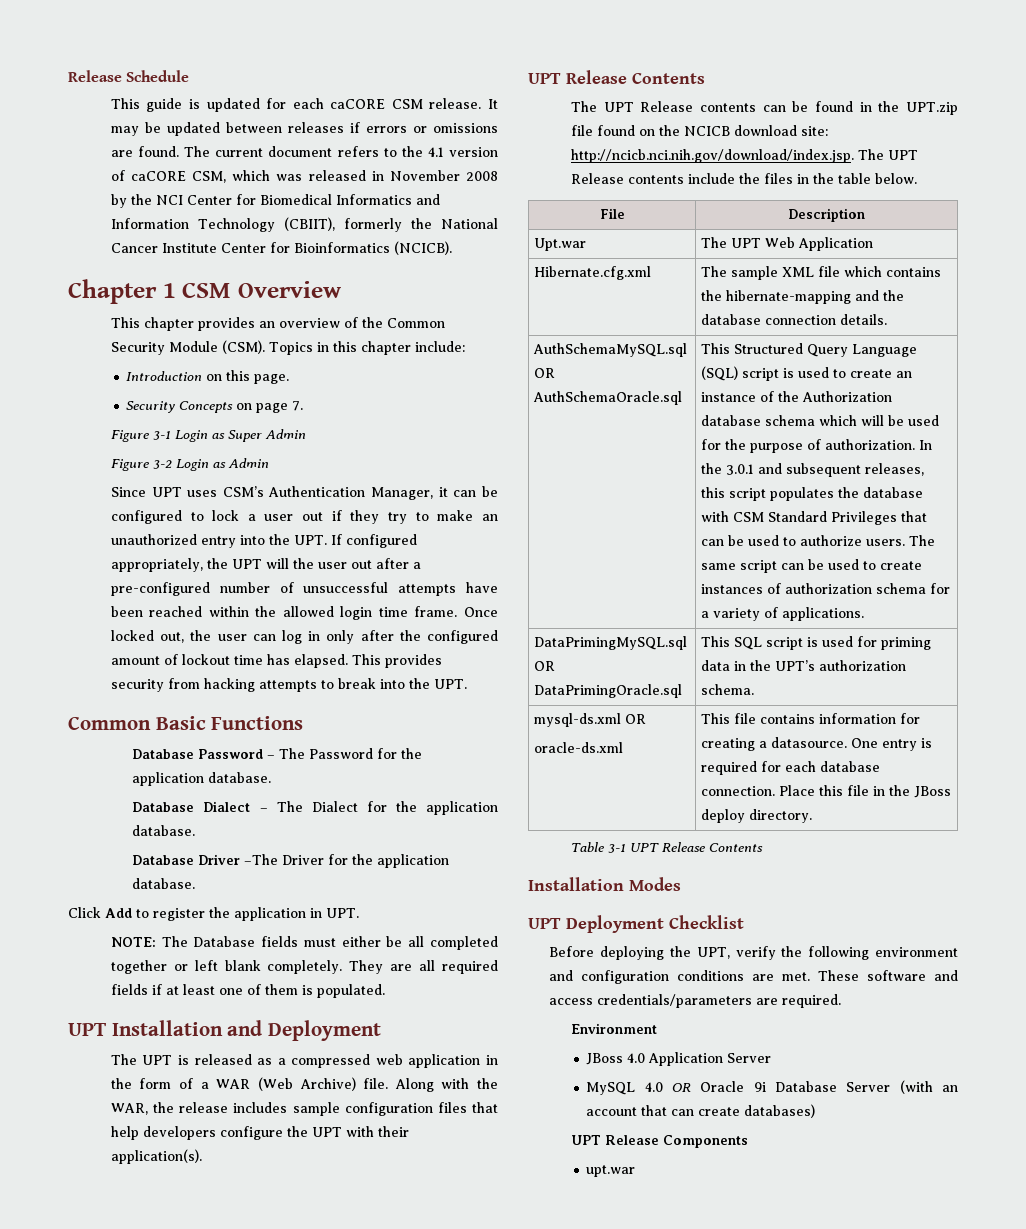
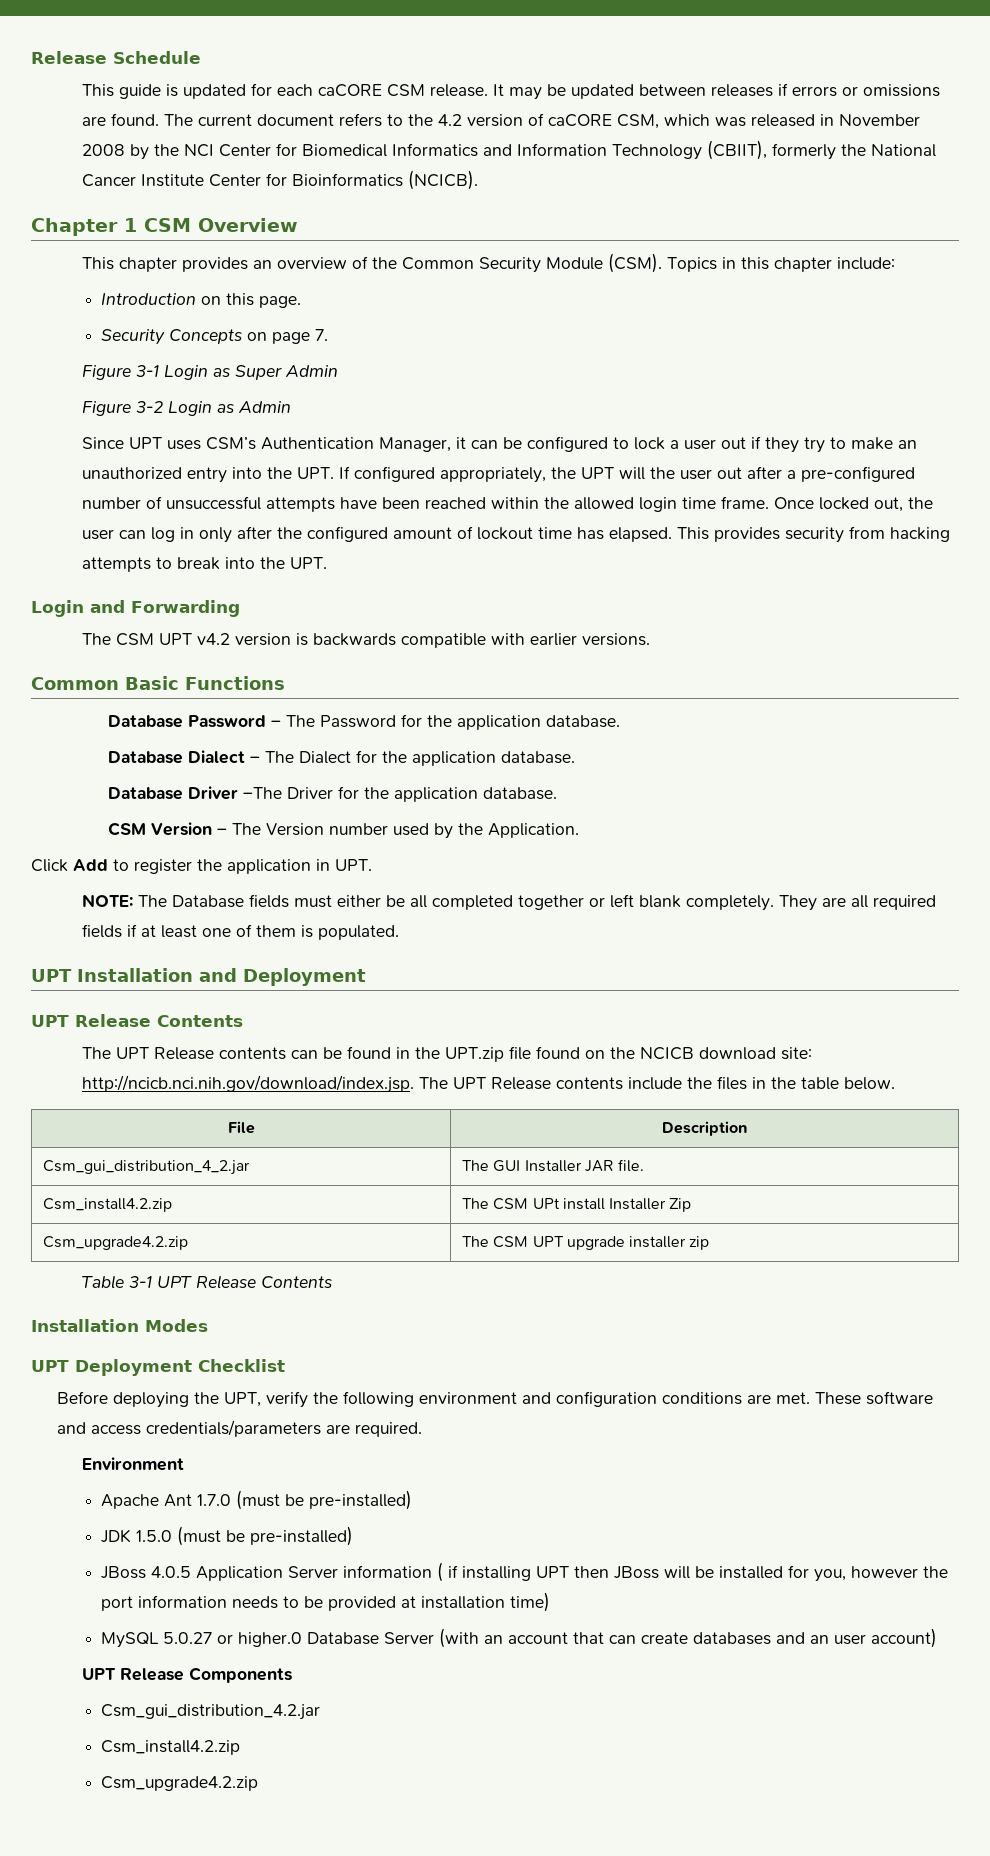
[427,147,444,157] 4.1 -> [438,114,463,126] 4.2
(467, 684) none -> [31,600,240,617] [82,633,651,648] // Login and Forwarding // The CSM UPT v4.2 version is backwards compatible with earlier versions.
(196, 883) none -> [107,822,579,839] // CSM Version – The Version number used by the Application.
[110,1054,498,1068] [110,1077,498,1092] [110,1102,499,1116] [110,1126,409,1140] [110,1149,202,1164] // The UPT is released as a compressed web application in the form of a WAR (Web Archive) file. Along with the WAR, the release includes sample configuration files that help developers configure the UPT with their application(s). -> (366, 977) none
[534,238,587,251] [701,237,874,251] [534,266,652,280] [701,266,942,280] [701,290,905,304] [701,314,888,325] [533,343,688,357] [534,368,556,378] [533,391,683,405] [701,343,918,357] [701,366,913,381] [701,391,893,402] [701,415,940,426] [701,439,933,453] [701,463,925,477] [701,487,924,501] [701,511,928,525] [701,535,936,546] [701,559,923,573] [701,583,951,594] [701,607,865,621] [534,636,688,650] [534,661,556,671] [534,684,683,698] [701,636,932,650] [701,660,907,671] [701,684,755,695] [534,713,647,727] [534,742,624,753] [701,713,921,724] [701,737,933,751] [701,761,881,775] [701,785,952,798] [701,809,813,823] Upt.war | The UPT Web Application // Hibernate.cfg.xml | The sample XML file which contains the hibernate-mapping and the database connection details. // AuthSchemaMySQL.sql OR AuthSchemaOracle.sql | This Structured Query Language (SQL) script is used to create an instance of the Authorization database schema which will be used for the purpose of authorization. In the 3.0.1 and subsequent releases, this script populates the database with CSM Standard Privileges that can be used to authorize users. The same script can be used to create instances of authorization schema for a variety of applications. // DataPrimingMySQL.sql OR DataPrimingOracle.sql | This SQL script is used for priming data in the UPT’s authorization schema. // mysql-ds.xml OR // oracle-ds.xml | This file contains information for creating a datasource. One entry is required for each database connection. Place this file in the JBoss deploy directory. -> [42,1160,250,1175] [461,1159,645,1172] [42,1198,172,1212] [461,1198,692,1212] [42,1236,188,1250] [461,1236,710,1250] Csm_gui_distribution_4_2.jar | The GUI Installer JAR file. // Csm_install4.2.zip | The CSM UPt install Installer Zip // Csm_upgrade4.2.zip | The CSM UPT upgrade installer zip
[586,1053,646,1065] // JBoss 4.0 -> [101,1490,413,1510] [101,1526,354,1546] [101,1566,192,1579] // Apache Ant 1.7.0 (must be pre-installed) // JDK 1.5.0 (must be pre-installed) // JBoss 4.0.5
[586,1081,766,1095] // MySQL 4.0 OR Oracle 9i -> [343,1562,949,1582] [101,1592,551,1612] [101,1632,303,1648] information ( if installing UPT then JBoss will be installed for you, however the port information needs to be provided at installation time) // MySQL 5.0.27 or higher.0
[744,1104,816,1118] databases) -> [693,1628,938,1648] databases and an user account)
[586,1165,636,1177] upt.war -> [101,1704,321,1720] [101,1740,241,1755] [101,1776,259,1791] Csm_gui_distribution_4.2.jar // Csm_install4.2.zip // Csm_upgrade4.2.zip

